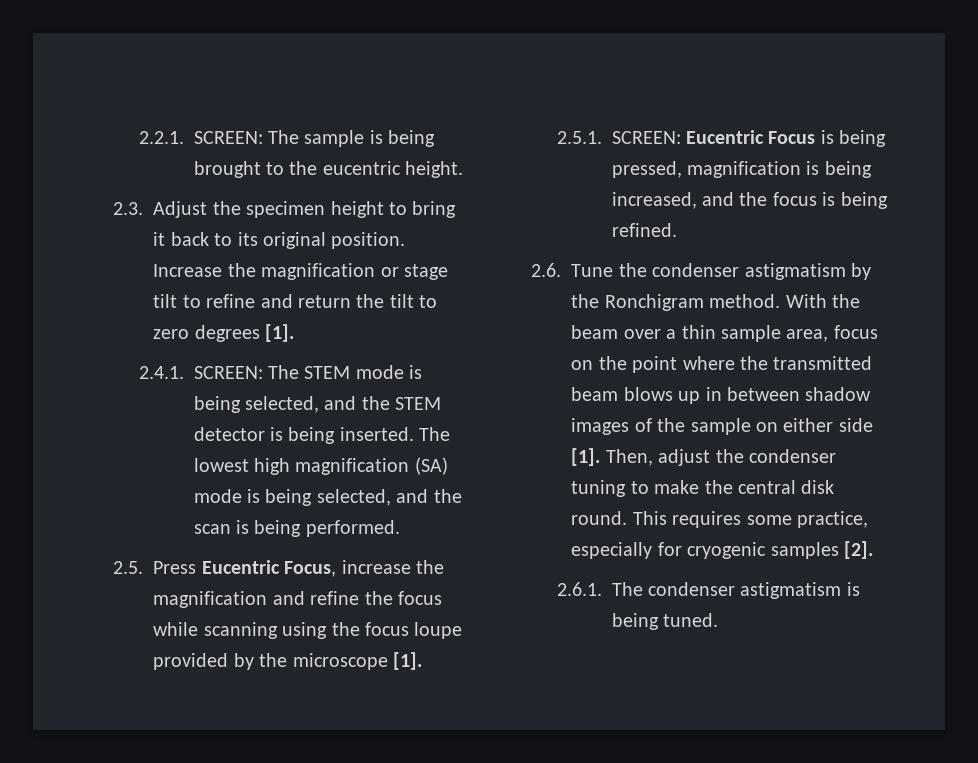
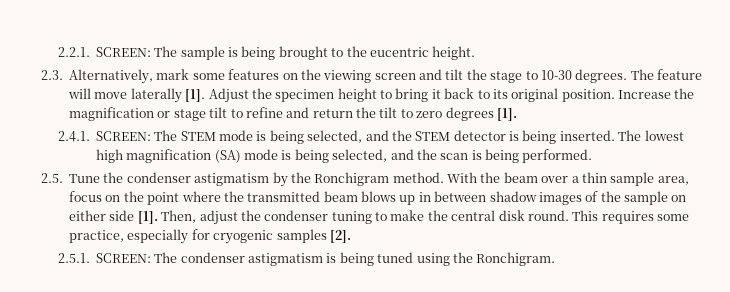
(144, 208) none -> [69,69,703,84] [68,88,206,103] Alternatively, mark some features on the viewing screen and tilt the stage to 10-30 degrees. The feature will move laterally [1].
[153,560,444,577] [153,591,442,608] [153,622,463,639] [153,652,422,670] [556,130,887,147] [611,161,872,178] [611,192,888,209] [611,223,677,237] [531,263,562,277] Press Eucentric Focus, increase the magnification and refine the focus while scanning using the focus loupe provided by the microscope [1]. // 2.5.1. SCREEN: Eucentric Focus is being pressed, magnification is being increased, and the focus is being refined. // 2.6. -> (63, 178) none
[556,582,602,596] 2.6.1. -> [57,253,151,263] 2.5.1. SCREEN:
[663,613,719,627] tuned. -> [377,252,556,266] tuned using the Ronchigram.

